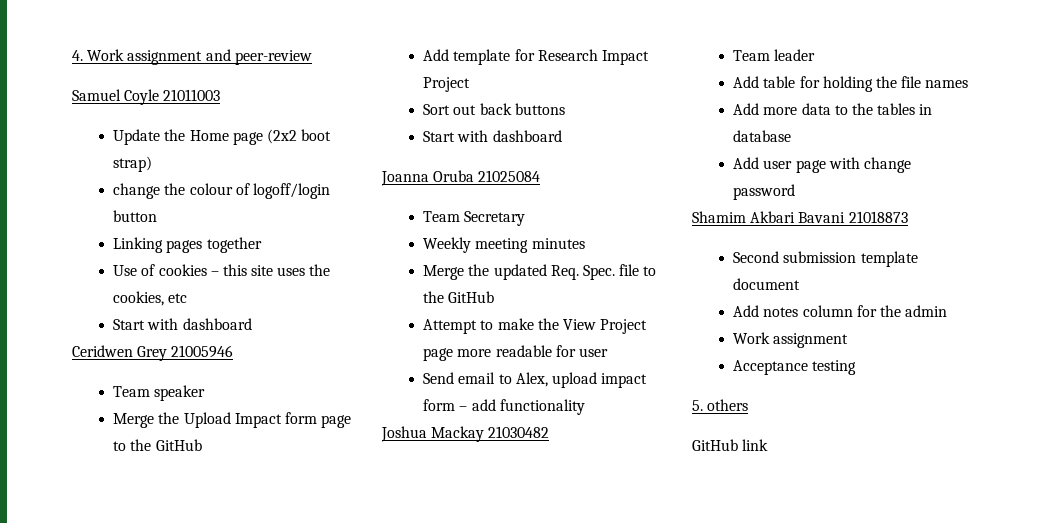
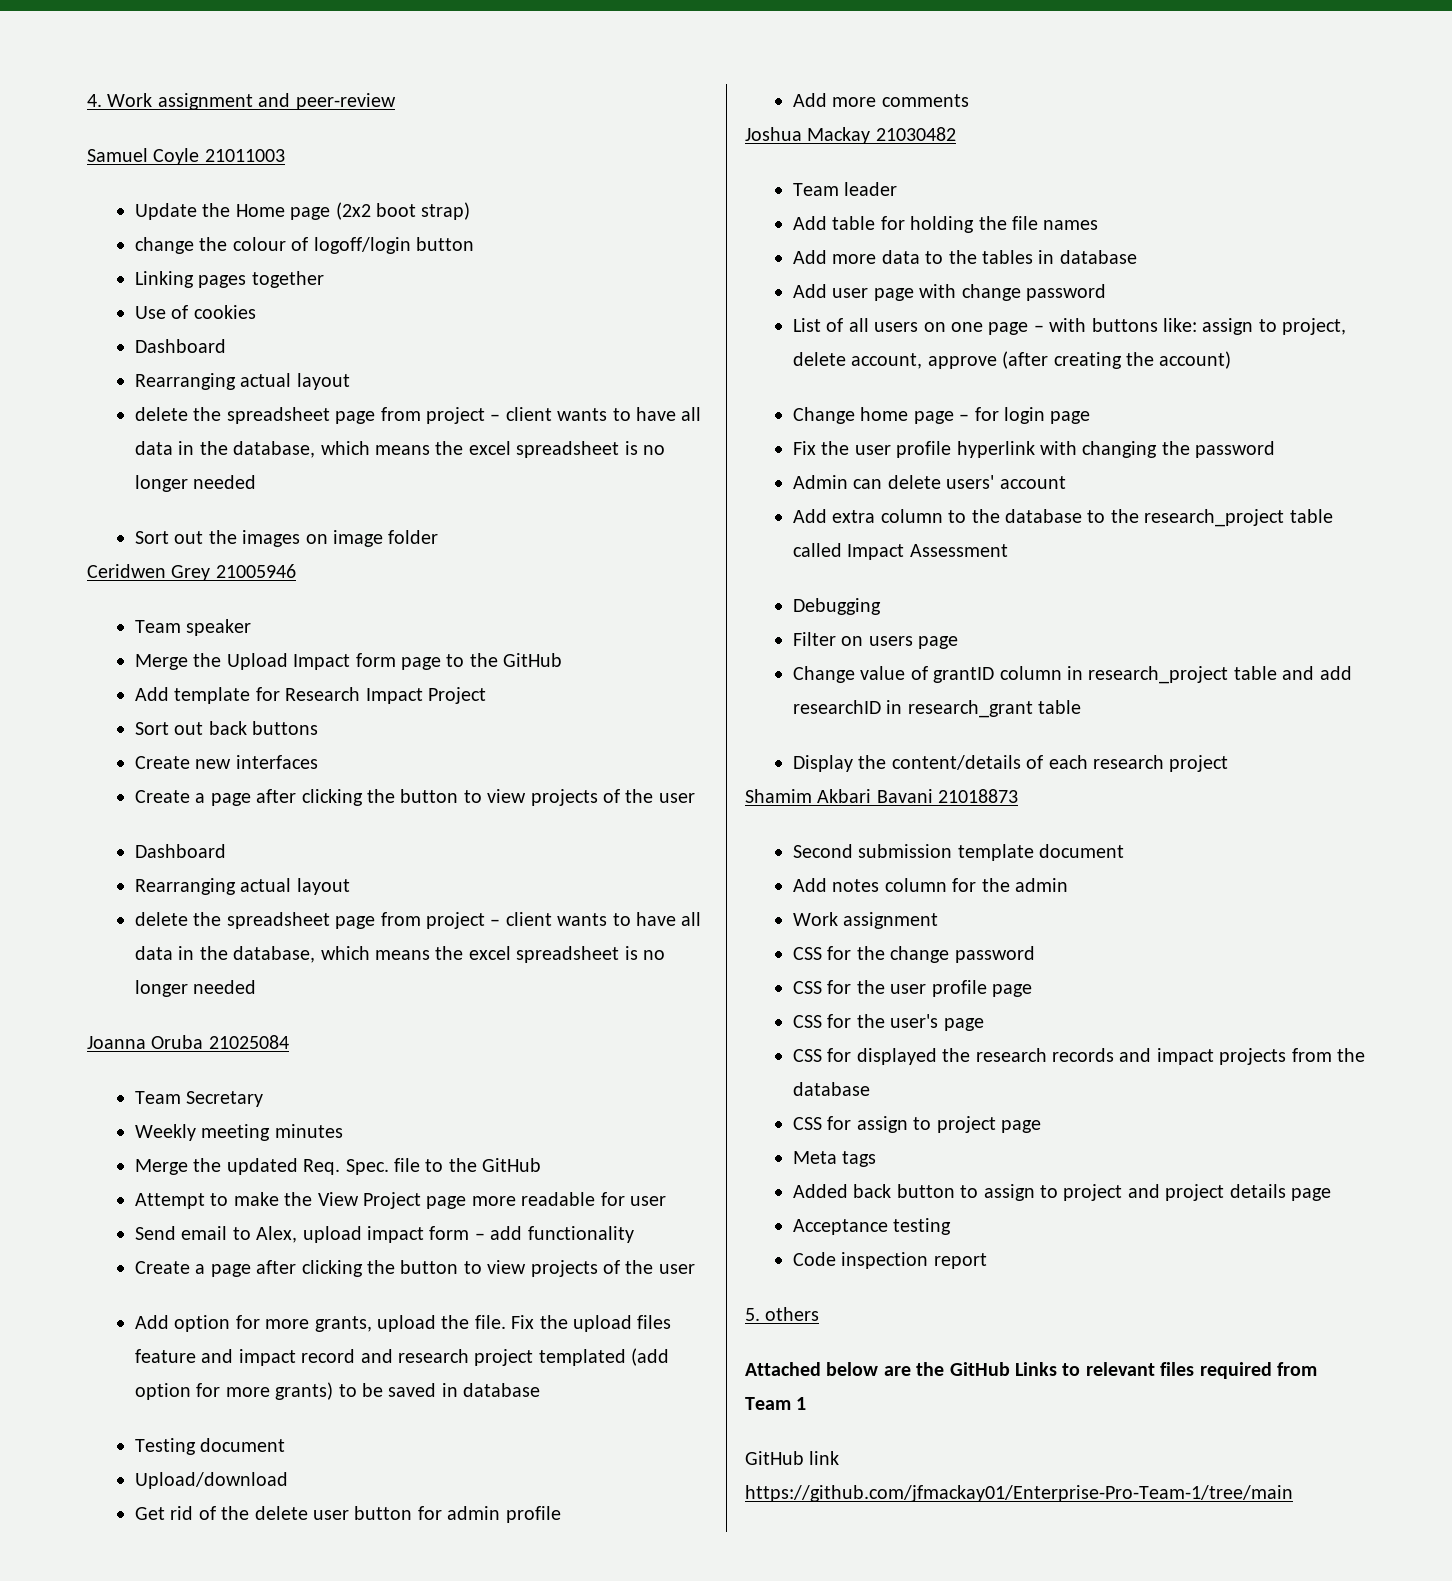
[210,264,331,276] [113,291,188,306] [113,318,252,330] – this site uses the cookies, etc // Start with dashboard -> [134,339,226,353] [134,373,350,390] [134,407,702,424] [134,441,665,458] [134,475,257,492] [134,530,439,547] // Dashboard // Rearranging actual layout // delete the spreadsheet page from project – client wants to have all data in the database, which means the excel spreadsheet is no longer needed // Sort out the images on image folder
[423,130,562,142] Start with dashboard -> [134,755,318,769] [134,789,695,806] [134,844,226,858] [134,878,350,895] [134,912,702,929] [134,946,665,963] [134,980,257,997] Create new interfaces // Create a page after clicking the button to view projects of the user // Dashboard // Rearranging actual layout // delete the spreadsheet page from project – client wants to have all data in the database, which means the excel spreadsheet is no longer needed
(585, 407) none -> [134,1260,695,1277] [134,1315,672,1332] [134,1348,670,1366] [134,1382,541,1400] [134,1438,286,1455] [134,1472,288,1489] [134,1506,561,1523] [792,93,969,107] // Create a page after clicking the button to view projects of the user // Add option for more grants, upload the file. Fix the upload files feature and impact record and research project templated (add option for more grants) to be saved in database // Testing document // Upload/download // Get rid of the delete user button for admin profile // Add more comments
(796, 192) none -> [792,318,1347,335] [792,351,1232,369] [792,407,1091,424] [792,441,1276,458] [792,475,1066,489] [792,509,1333,527] [792,543,1008,560] [792,598,881,615] [792,632,959,649] [792,666,1352,684] [792,700,1082,718] [792,755,1229,772] // List of all users on one page – with buttons like: assign to project, delete account, approve (after creating the account) // Change home page – for login page // Fix the user profile hyperlink with changing the password // Admin can delete users' account // Add extra column to the database to the research_project table called Impact Assessment // Debugging // Filter on users page // Change value of grantID column in research_project table and add researchID in research_grant table // Display the content/details of each research project
(849, 340) none -> [792,946,1035,963] [792,980,1032,997] [792,1014,984,1031] [792,1048,1365,1065] [792,1082,870,1096] [792,1116,1041,1133] [792,1151,877,1167] [792,1184,1331,1201] // CSS for the change password // CSS for the user profile page // CSS for the user's page // CSS for displayed the research records and impact projects from the database // CSS for assign to project page // Meta tags // Added back button to assign to project and project details page
(857, 367) none -> [792,1252,987,1269] // Code inspection report
(749, 405) none -> [745,1362,1317,1379] [745,1397,807,1410] // Attached below are the GitHub Links to relevant files required from Team 1
(769, 445) none -> [745,1485,1293,1502] https://github.com/jfmackay01/Enterprise-Pro-Team-1/tree/main

